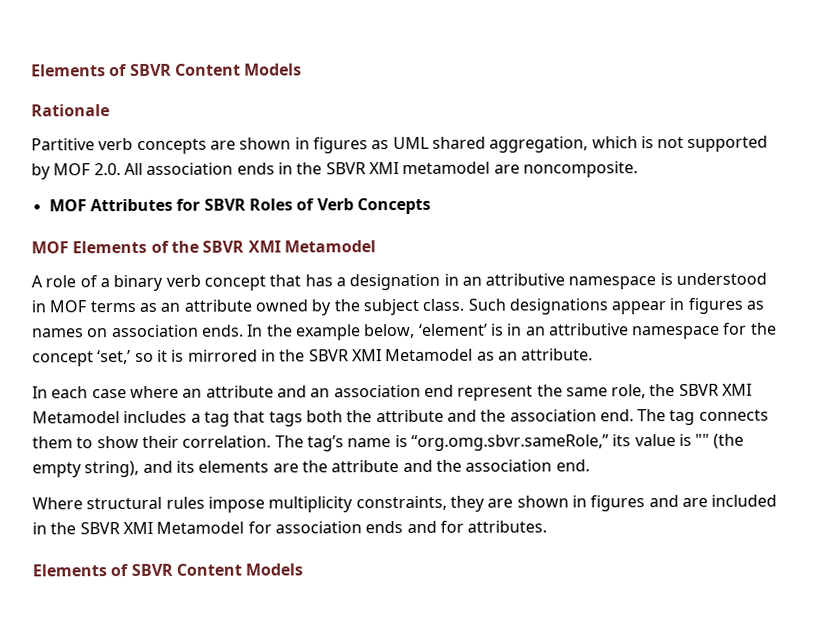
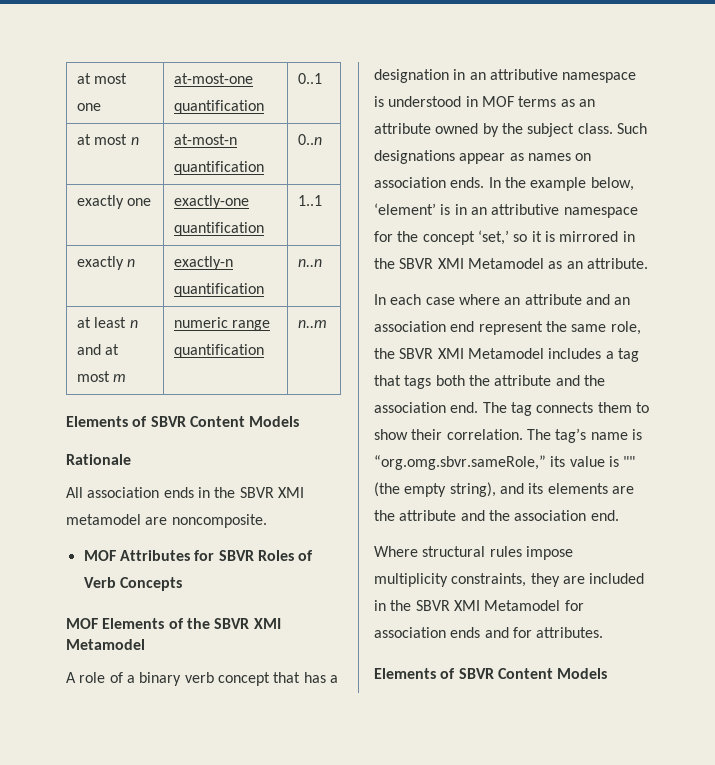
(31, 70) none -> [77,73,128,84] [77,103,102,111] [174,73,254,84] [174,100,265,114] [298,73,323,84] [77,134,139,145] [174,134,238,145] [174,161,265,175] [298,134,323,145] [77,195,152,209] [174,195,250,209] [174,222,265,236] [298,195,323,206] [77,256,136,270] [174,256,234,270] [174,283,265,297] [298,259,323,267] [77,317,138,328] [77,344,120,355] [77,371,127,382] [174,317,271,331] [174,344,265,358] [298,320,328,328] at most one | at-most-one quantification | 0..1 // at most n | at-most-n quantification | 0..n // exactly one | exactly-one quantification | 1..1 // exactly n | exactly-n quantification | n..n // at least n and at most m | numeric range quantification | n..m //
[31,135,769,154] [31,163,121,180] Partitive verb concepts are shown in figures as UML shared aggregation, which is not supported by MOF 2.0. -> (131, 459) none
[669,297,743,314] in figures -> (506, 158) none
[516,495,708,512] shown in figures and are -> (585, 580) none

